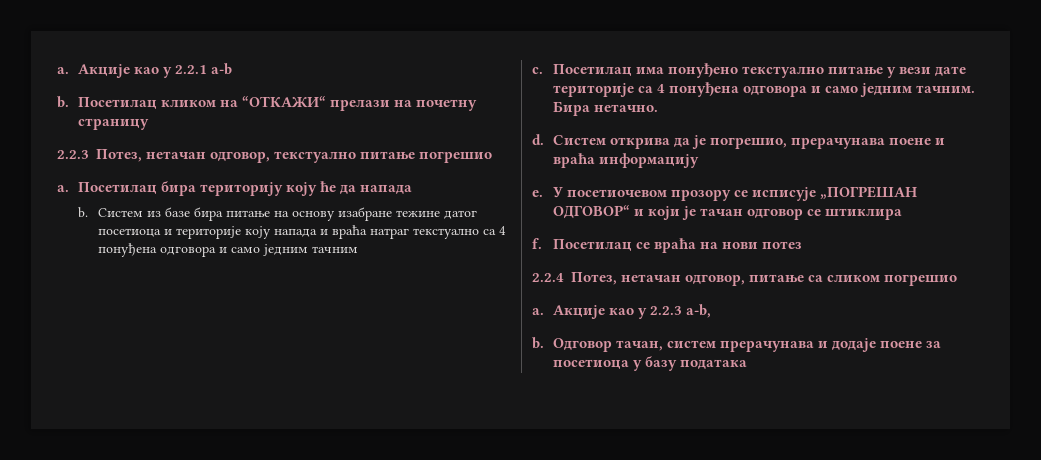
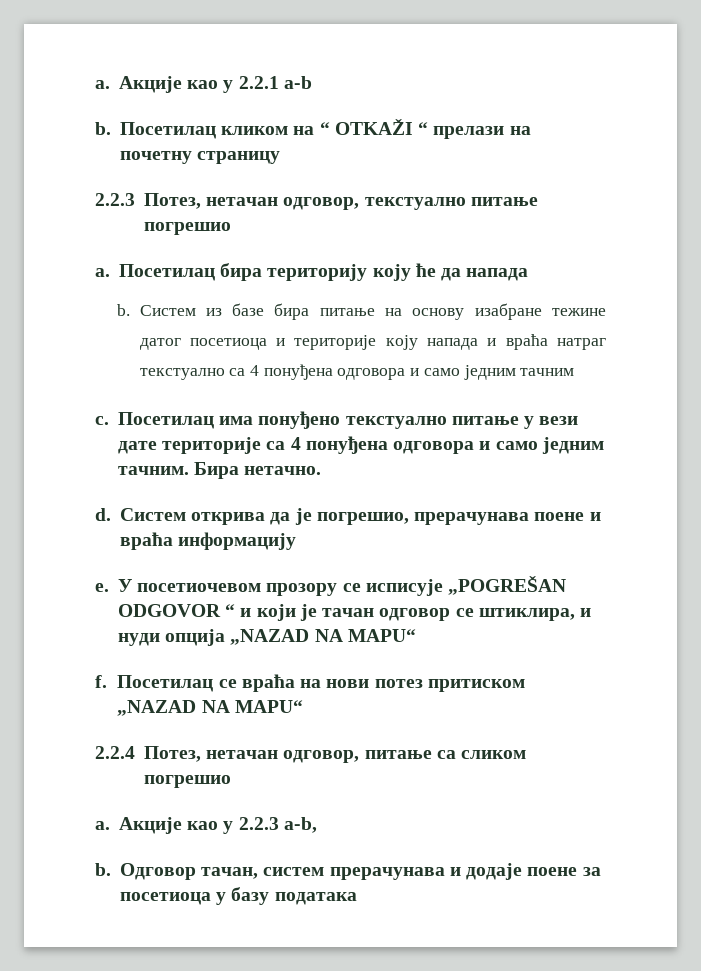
[241,96,326,108] “ОТКАЖИ“ -> [319,119,429,135] “ OTKAŽI “
[819,186,917,199] [552,205,630,219] „ПОГРЕШАН ОДГОВОР“ -> [448,576,567,595] [117,604,236,617] „POGREŠAN ODGOVOR “
[825,208,903,220] штиклира -> [478,608,592,621] [117,629,416,646] штиклира, и нуди опција „NAZAD NA MAPU“
(802, 245) none -> [427,679,525,692] [117,700,303,716] притиском „NAZAD NA MAPU“

